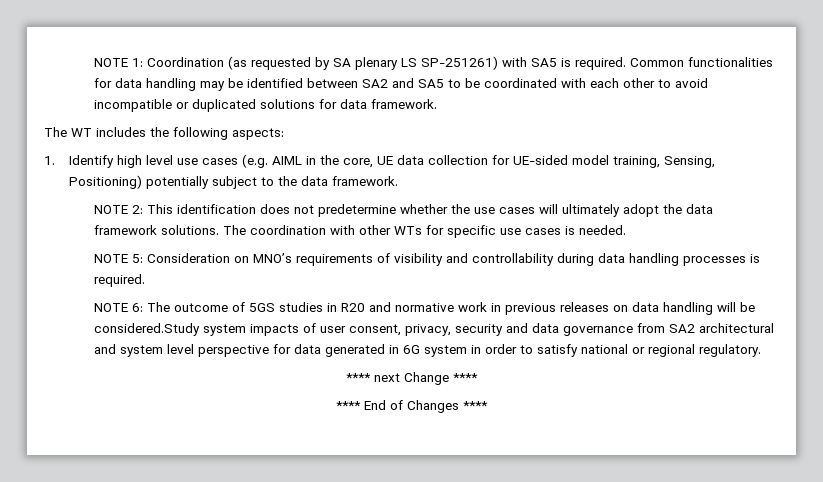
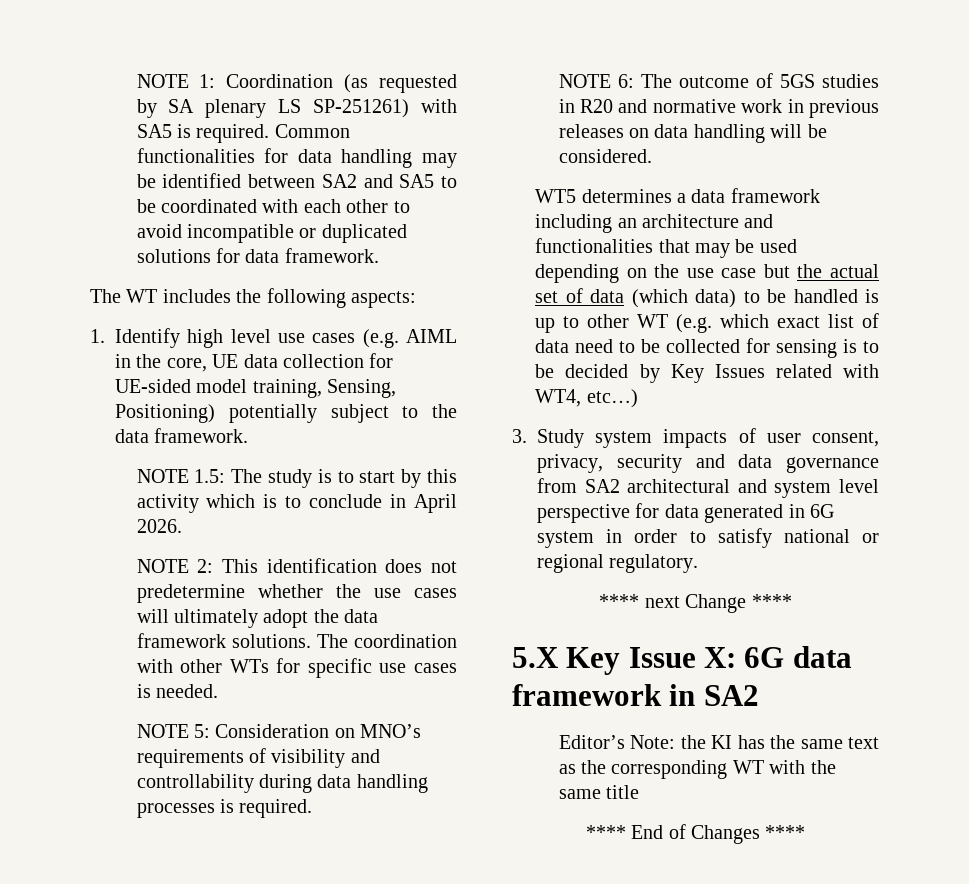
(399, 181) none -> [136,469,458,488] [136,494,457,513] [136,519,182,533] // NOTE 1.5: The study is to start by this activity which is to conclude in April 2026.
[94,323,201,336] considered.Study -> [558,149,652,163] [535,188,820,203] [535,214,774,233] [535,238,797,258] [535,264,879,283] [535,288,879,308] [535,313,879,333] [535,338,879,358] [535,364,879,383] [535,389,638,408] [512,429,584,448] considered. // WT5 determines a data framework including an architecture and functionalities that may be used depending on the use case but the actual set of data (which data) to be handled is up to other WT (e.g. which exact list of data need to be collected for sensing is to be decided by Key Issues related with WT4, etc…) // 3. Study
(478, 377) none -> [512,646,852,675] [512,684,759,706] [558,735,879,749] [558,760,836,779] [558,785,639,799] // 5.X Key Issue X: 6G data framework in SA2 // Editor’s Note: the KI has the same text as the corresponding WT with the same title

